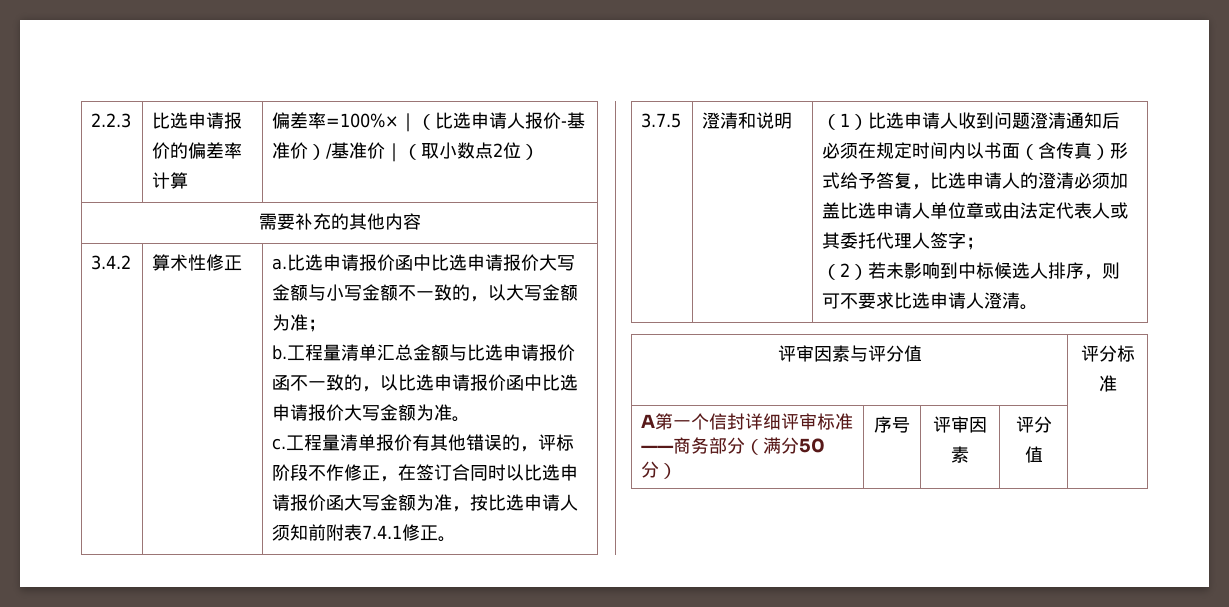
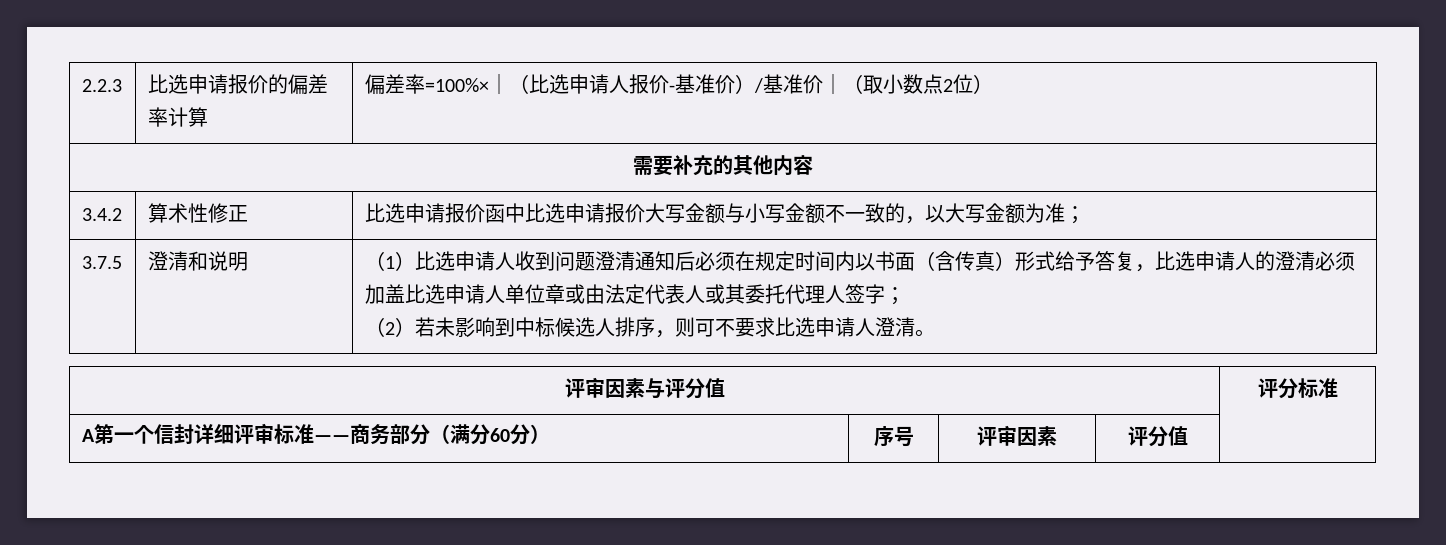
[272,258,288,270] a. -> (248, 213) none
[272,344,576,361] [272,374,579,392] [272,404,471,422] [272,434,575,452] [272,464,579,482] [272,494,579,512] [272,524,457,542] // b.工程量清单汇总金额与比选申请报价函不一致的，以比选申请报价函中比选申请报价大写金额为准。 // c.工程量清单报价有其他错误的，评标阶段不作修正，在签订合同时以比选申请报价函大写金额为准，按比选申请人须知前附表7.4.1修正。 -> (1085, 215) none
[799,438,826,453] 50 -> [489,428,510,442] 60

